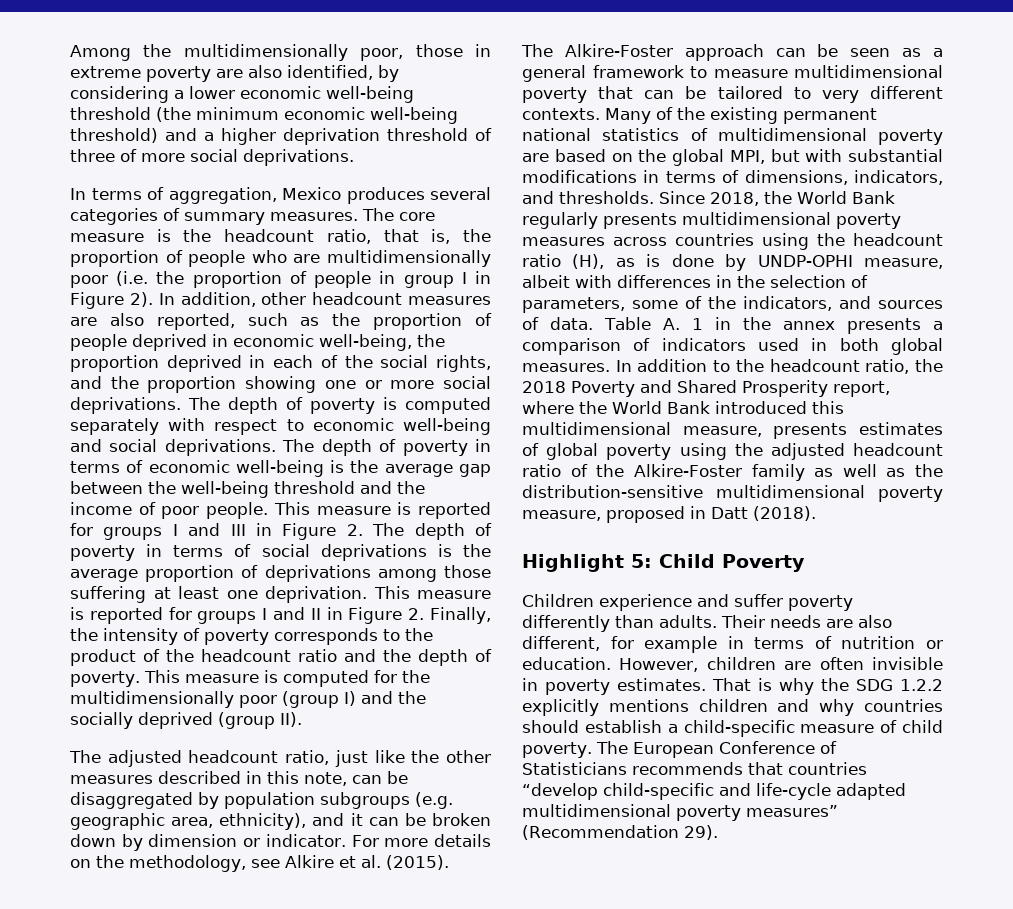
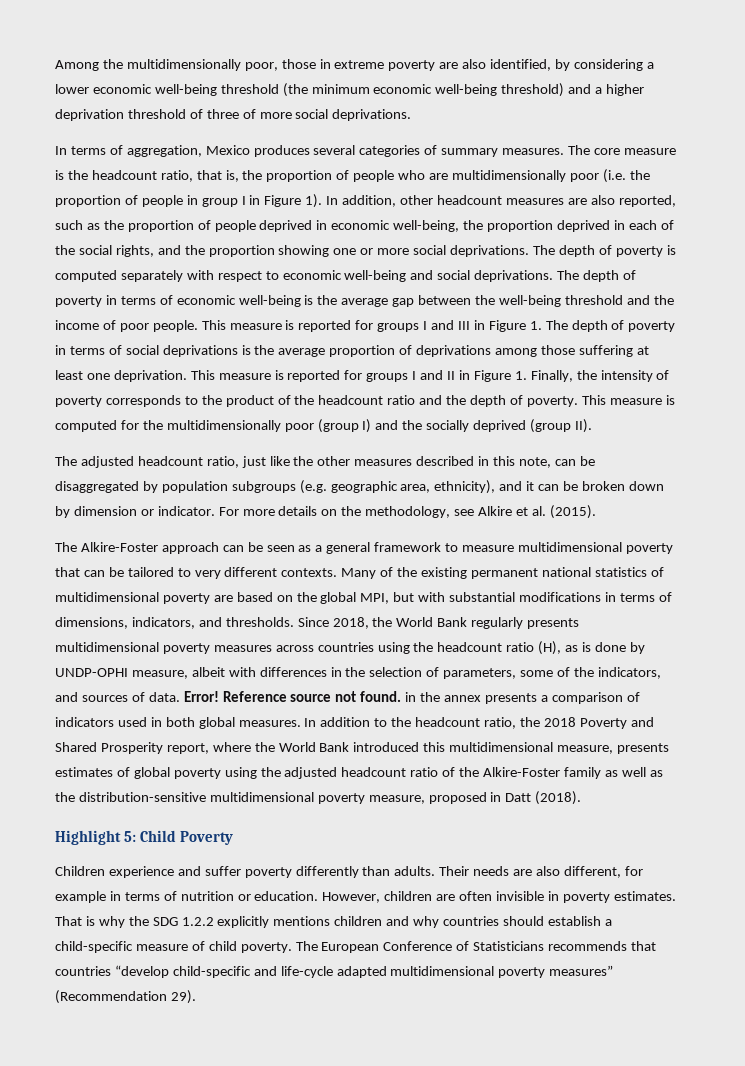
[129,292,153,307] 2). -> [305,194,323,208] 1).
[346,524,363,536] 2. -> [529,321,542,330] 1.
[408,608,425,620] 2. -> [514,371,527,380] 1.
[604,317,703,330] Table A. 1 -> [183,691,402,702] Error! Reference source not found.

